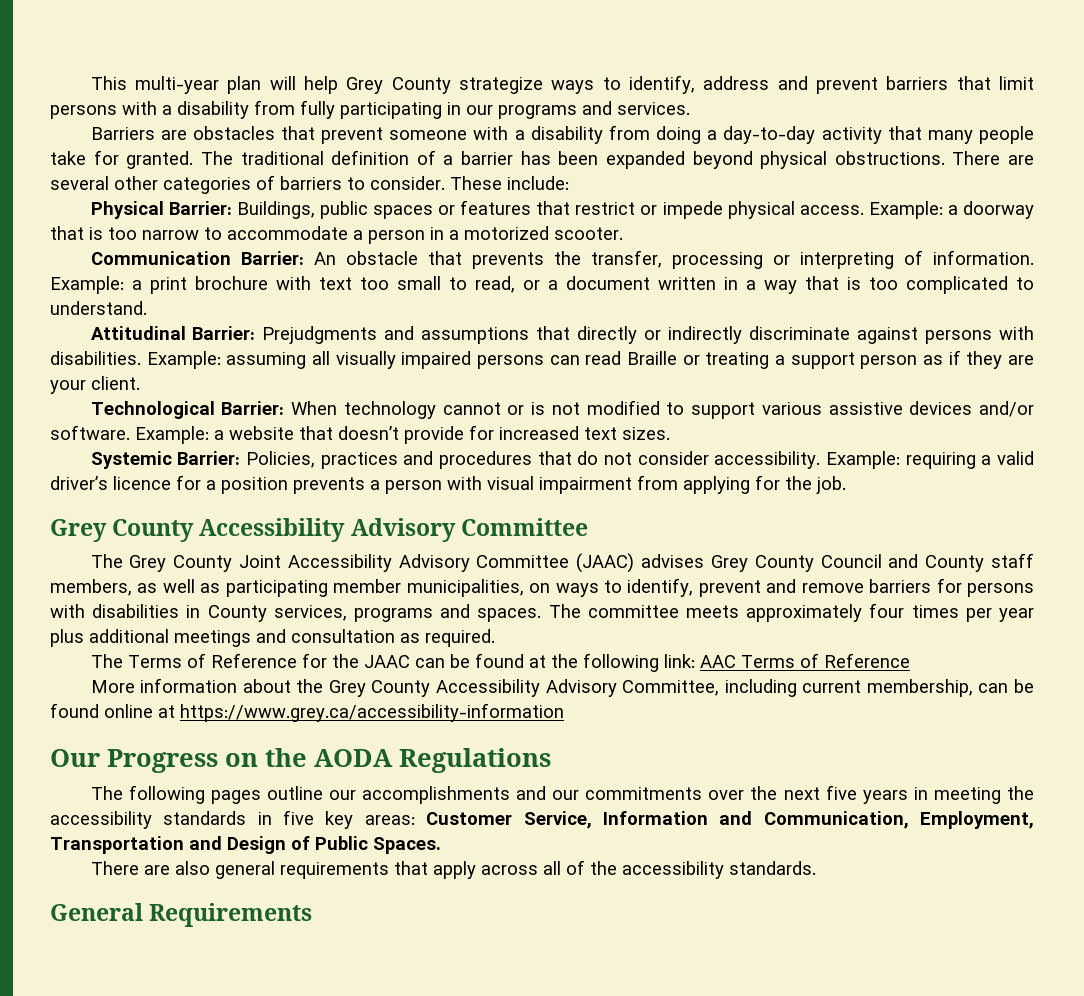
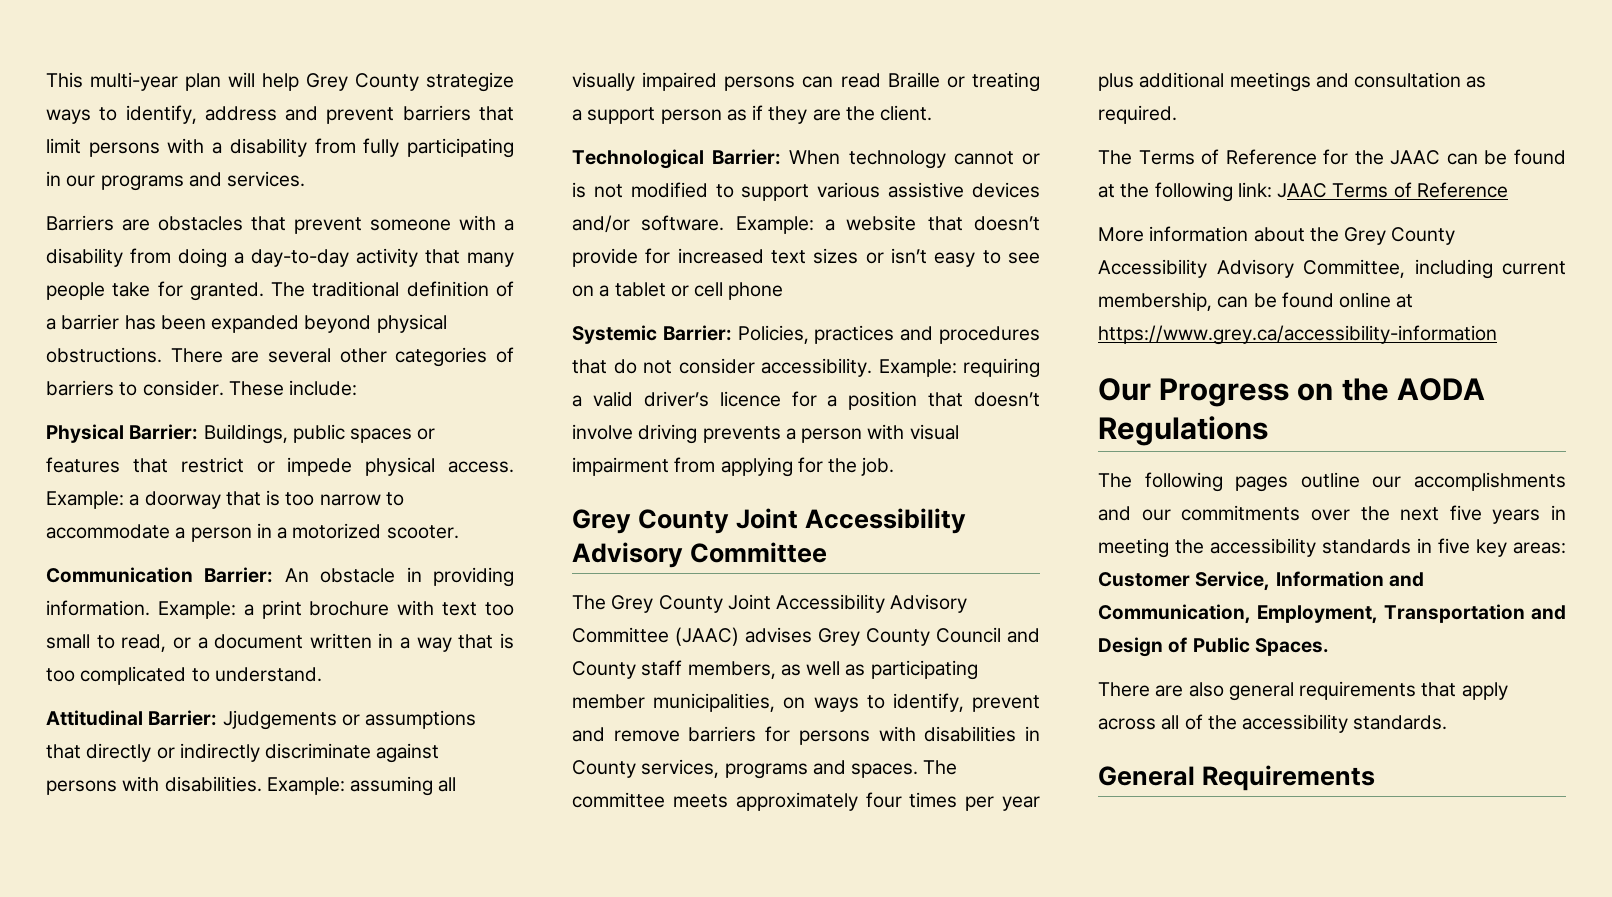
[427,250,923,269] that prevents the transfer, processing or interpreting of -> [406,567,514,587] in providing
[262,326,415,344] Prejudgments and -> [222,710,360,730] Jjudgements or
[50,380,86,394] your -> [845,106,875,121] the
[622,427,670,440] sizes. -> [813,248,1040,267] [572,282,784,300] sizes or isn’t easy to see on a tablet or cell phone
(288, 485) none -> [928,392,1040,407] [572,424,698,444] that doesn’t involve driving
(195, 530) none -> [736,508,799,529] Joint
[699,655,736,668] AAC -> [1277,183,1328,198] JAAC

